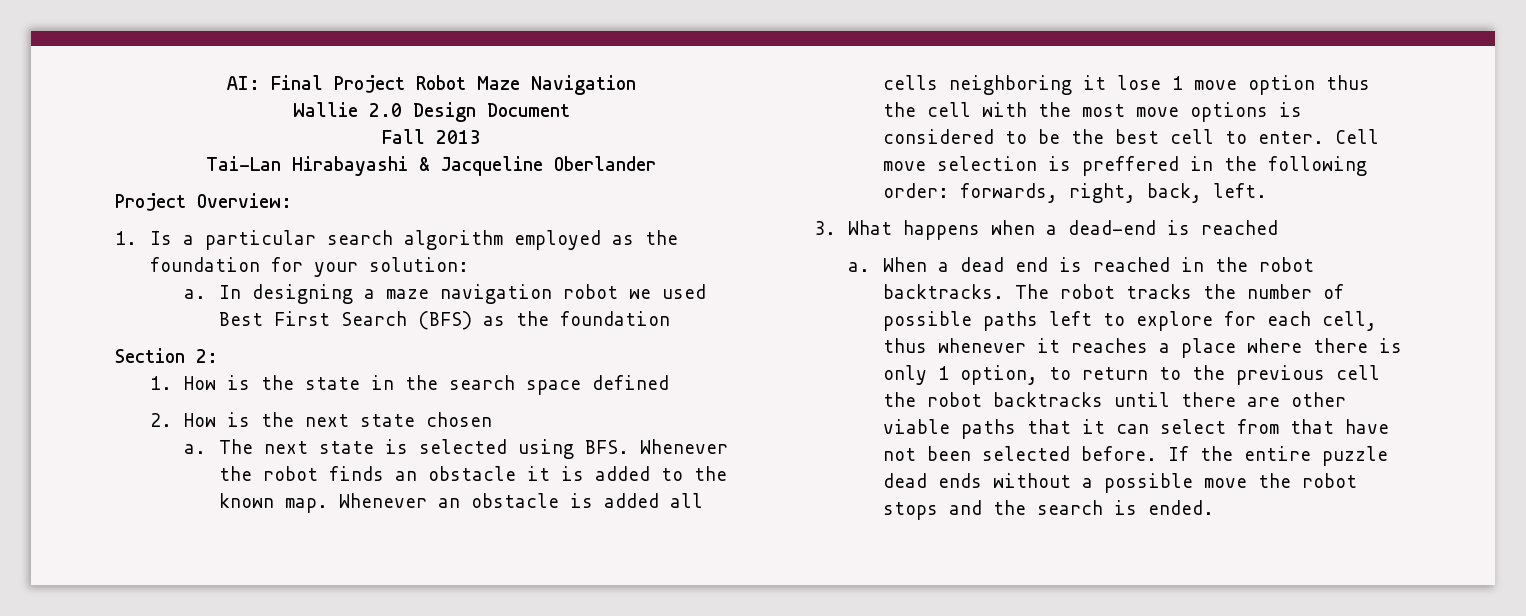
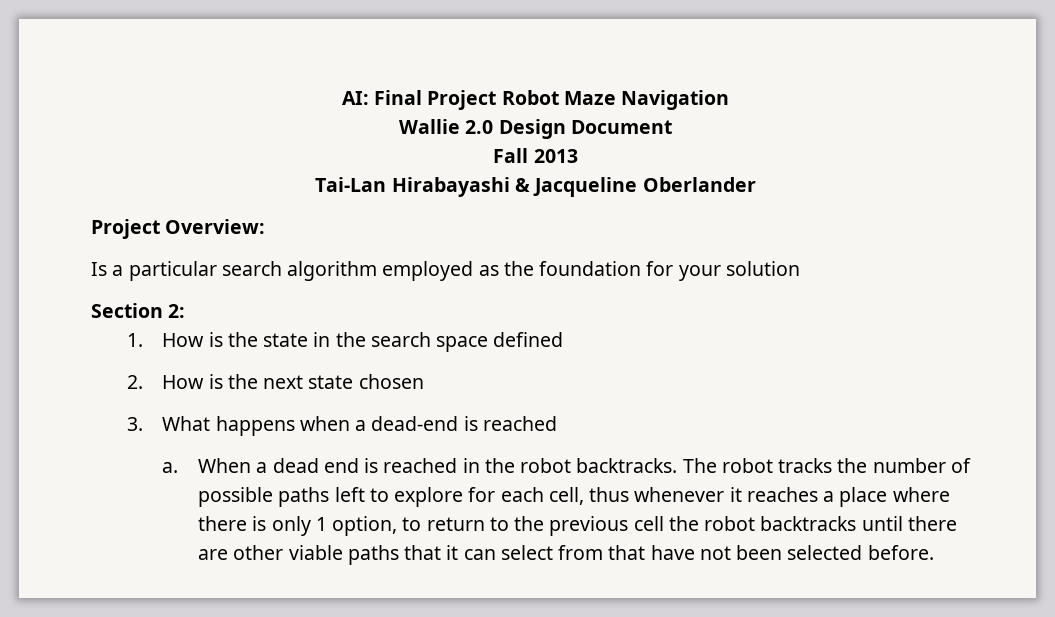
[115,231,137,245] 1. -> (266, 226) none
[368,257,469,272] [184,284,706,304] [218,311,670,330] solution: // a. In designing a maze navigation robot we used Best First Search (BFS) as the foundation -> [725,261,800,276] solution
[184,439,728,459] [218,466,727,481] [218,493,703,513] [882,75,1370,95] [882,102,1302,122] [882,129,1379,144] [882,156,1367,176] [882,183,1267,203] // a. The next state is selected using BFS. Whenever the robot finds an obstacle it is added to the known map. Whenever an obstacle is added all cells neighboring it lose 1 move option thus the cell with the most move options is considered to be the best cell to enter. Cell move selection is preffered in the following order: forwards, right, back, left. -> (424, 381) none
[1167,446,1388,466] [882,473,1357,493] [882,500,1214,520] If the entire puzzle dead ends without a possible move the robot stops and the search is ended. -> (934, 552) none

